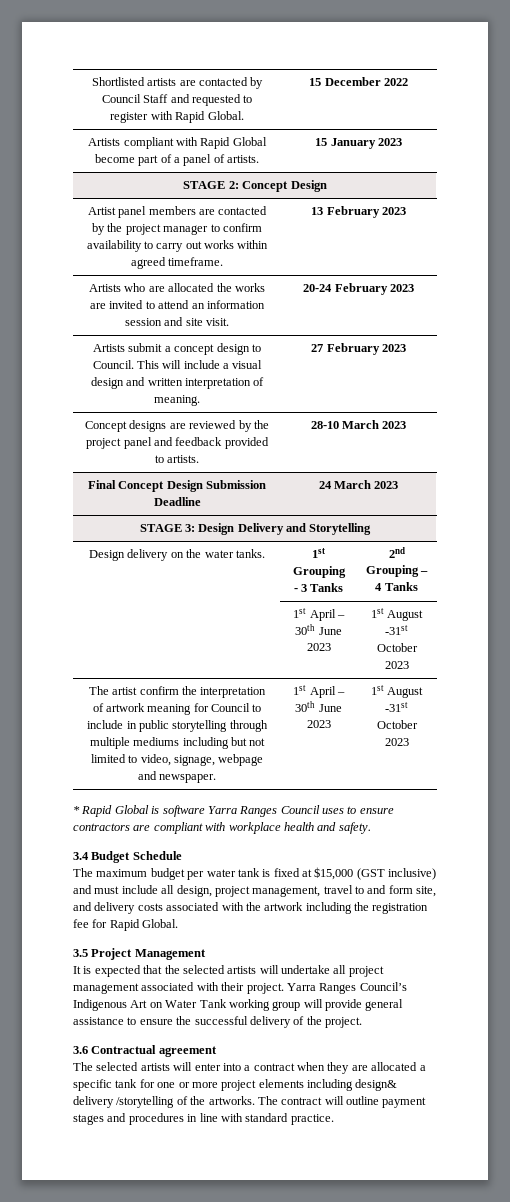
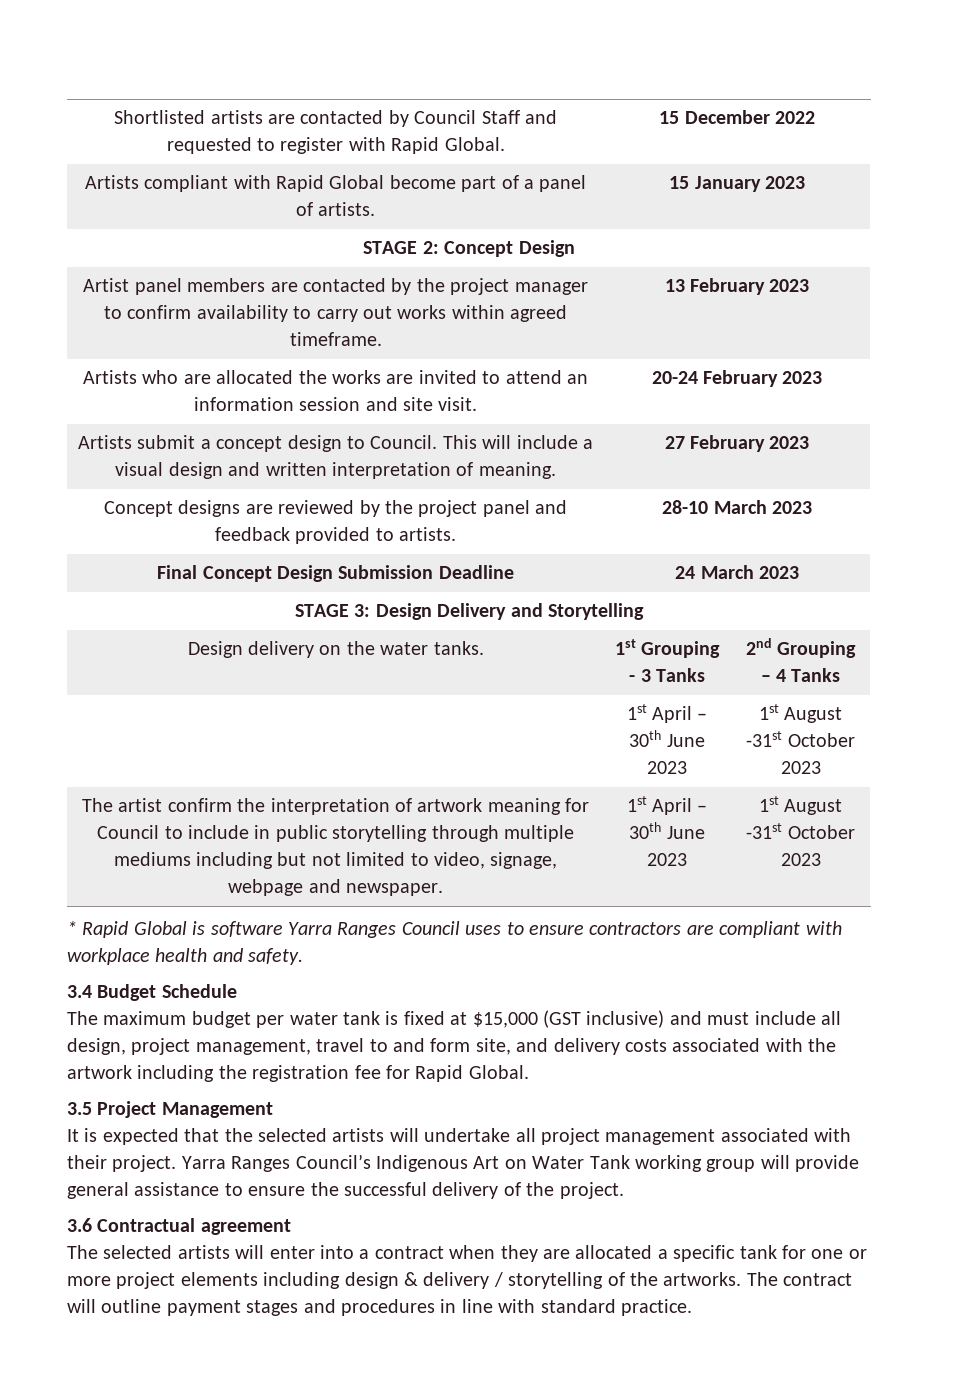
[355,1079,398,1091] [73,1096,175,1108] design& delivery /storytelling -> [344,1272,604,1289] design & delivery / storytelling

